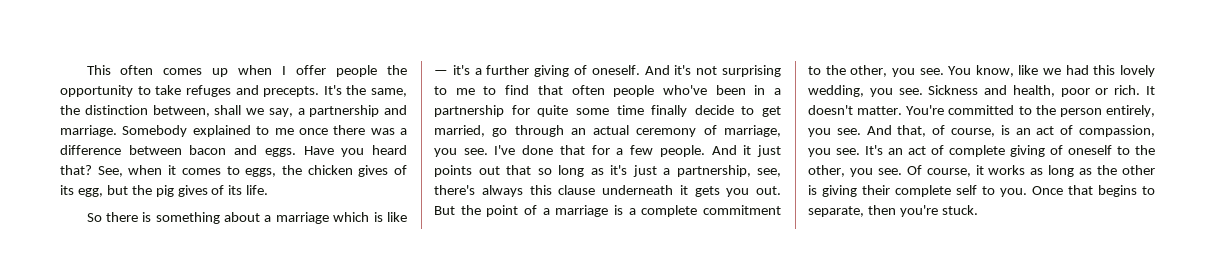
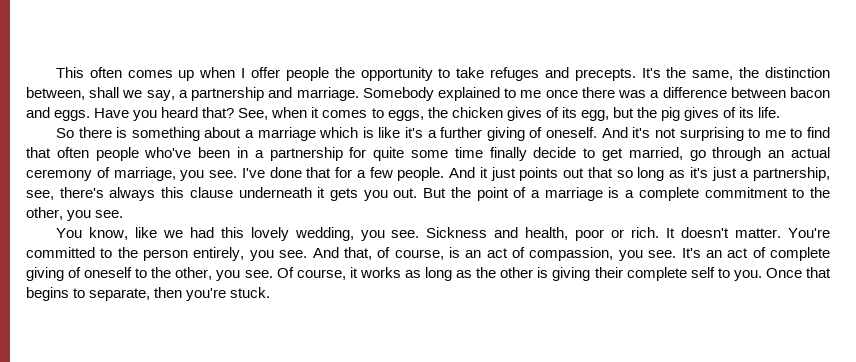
[434,70,448,75] — -> (401, 132) none
(944, 71) none -> (124, 214) //

